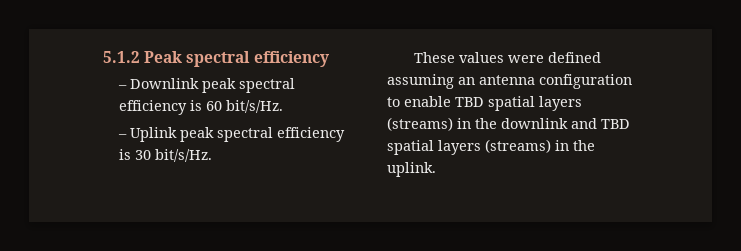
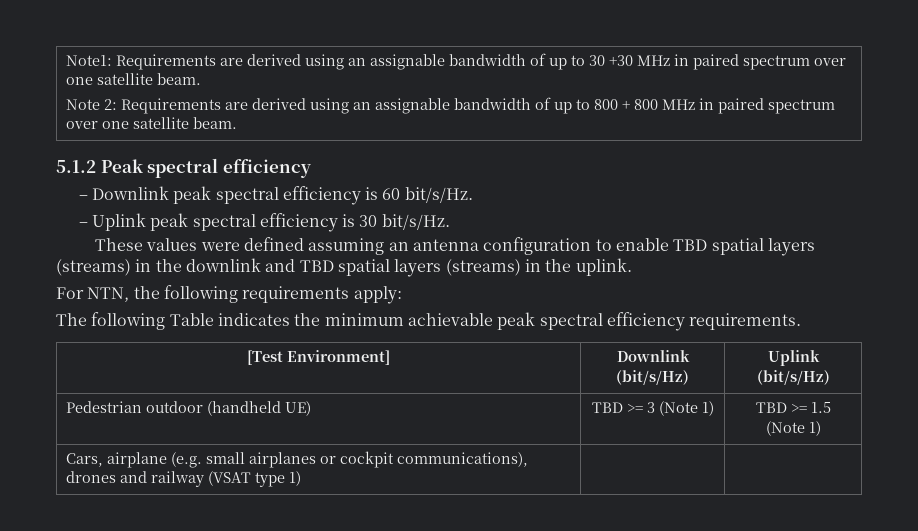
(103, 57) none -> [66,53,847,70] [66,73,202,85] [66,97,836,114] [66,117,238,129] Note1: Requirements are derived using an assignable bandwidth of up to 30 +30 MHz in paired spectrum over one satellite beam. // Note 2: Requirements are derived using an assignable bandwidth of up to 800 + 800 MHz in paired spectrum over one satellite beam. //
(436, 169) none -> [56,285,402,304] [56,312,802,331] [247,350,390,365] [616,350,690,362] [616,370,689,385] [767,350,820,366] [756,370,830,385] [66,401,312,416] [591,401,714,416] [755,402,831,413] [765,421,821,436] [66,451,529,468] [66,471,302,487] // For NTN, the following requirements apply: // The following Table indicates the minimum achievable peak spectral efficiency requirements. // [Test Environment] | Downlink (bit/s/Hz) | Uplink (bit/s/Hz) // Pedestrian outdoor (handheld UE) | TBD >= 3 (Note 1) | TBD >= 1.5 (Note 1) // Cars, airplane (e.g. small airplanes or cockpit communications), drones and railway (VSAT type 1) | |

